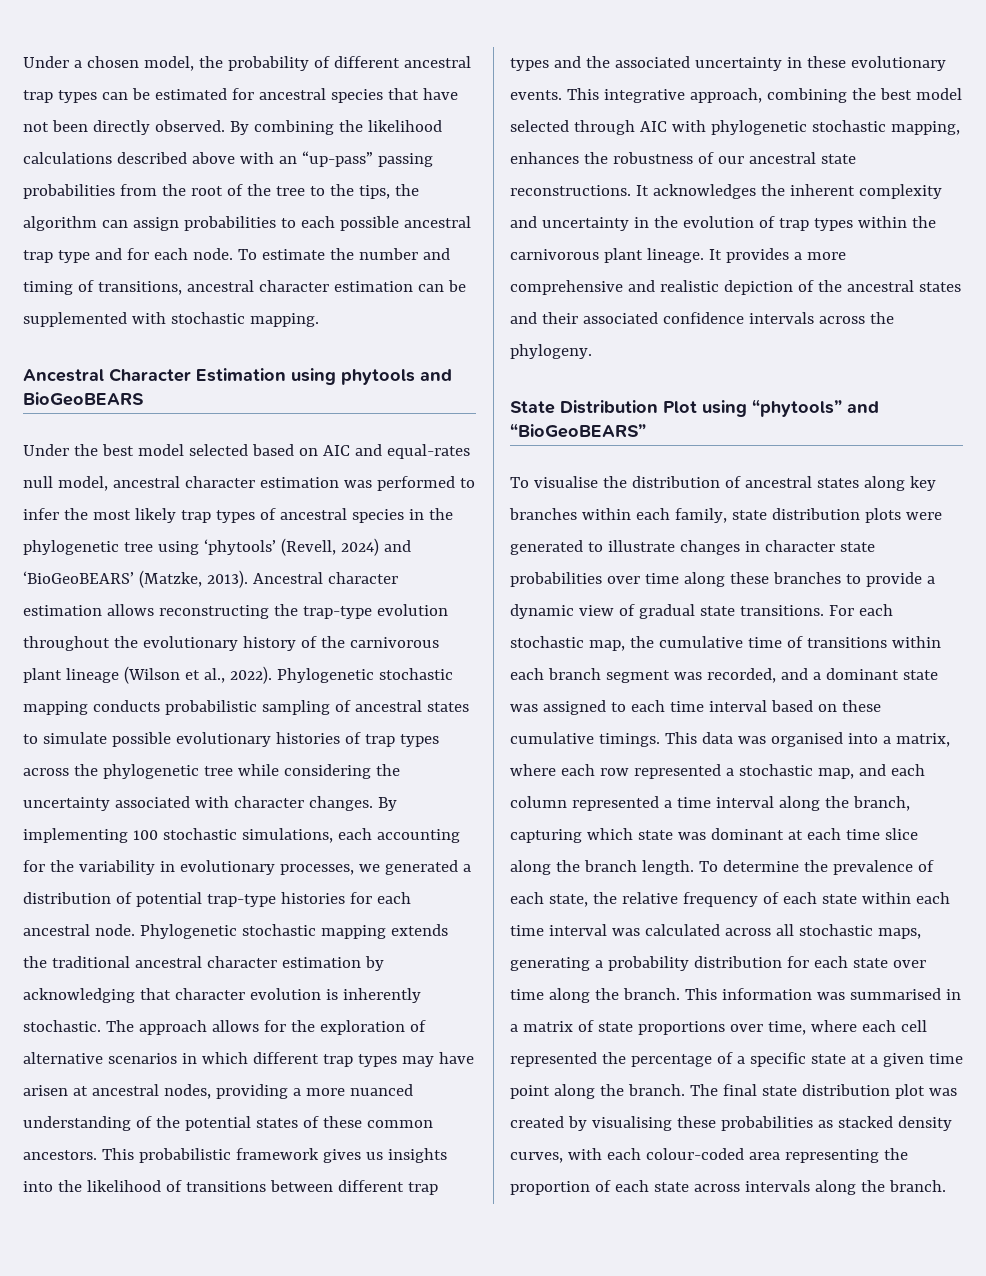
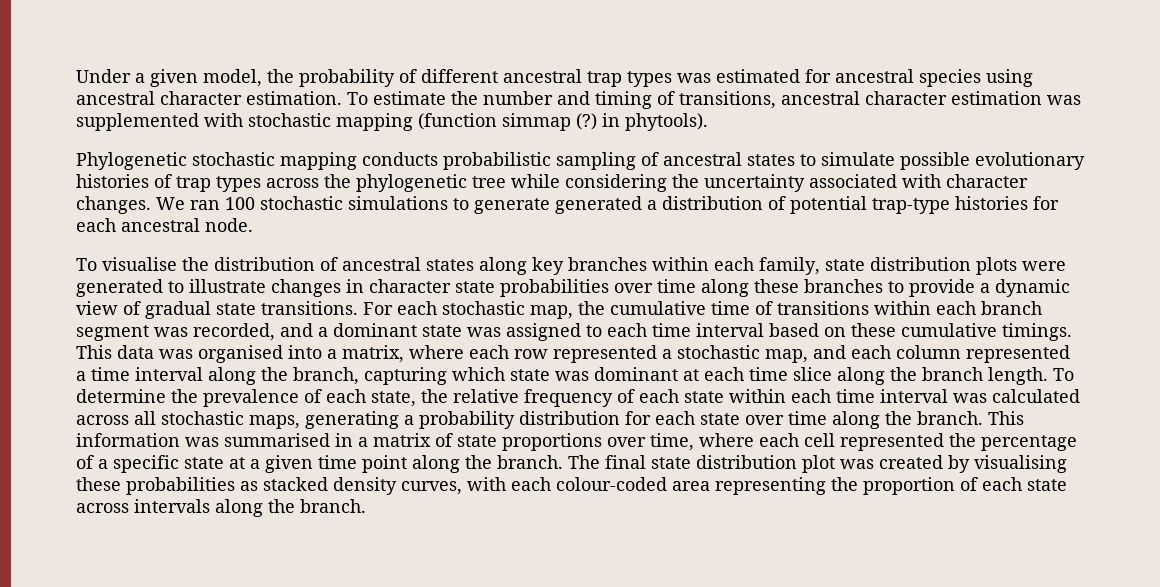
[86,56,139,68] chosen -> [150,69,198,87] given
[101,88,150,100] can be -> [677,73,711,83] was
[387,88,458,100] [23,120,442,135] [23,151,433,167] [23,184,419,199] [23,216,471,231] [23,248,233,263] that have not been directly observed. By combining the likelihood calculations described above with an “up-pass” passing probabilities from the root of the tree to the tips, the algorithm can assign probabilities to each possible ancestral trap type and for each node. -> [986,69,1033,87] [76,91,342,105] using ancestral character estimation.
[417,280,466,292] can be -> [1047,95,1081,105] was
[249,313,319,327] [23,368,452,385] [23,392,144,406] [23,444,470,459] [23,476,475,491] [23,508,453,523] [23,538,411,556] [23,570,398,588] [23,604,448,619] [23,636,439,651] [23,666,272,684] mapping. // Ancestral Character Estimation using phytools and BioGeoBEARS // Under the best model selected based on AIC and equal-rates null model, ancestral character estimation was performed to infer the most likely trap types of ancestral species in the phylogenetic tree using ‘phytools’ (Revell, 2024) and ‘BioGeoBEARS’ (Matzke, 2013). Ancestral character estimation allows reconstructing the trap-type evolution throughout the evolutionary history of the carnivorous plant lineage (Wilson et al., 2022). -> [336,113,708,131] mapping (function simmap (?) in phytools). //
[377,797,397,811] [23,828,460,843] [23,860,380,875] By implementing 100 stochastic simulations, each accounting for the variability in evolutionary processes, we -> [156,196,550,214] We ran 100 stochastic simulations to generate
[139,924,448,939] [23,956,384,971] [23,988,421,1003] [23,1020,426,1035] [23,1052,474,1067] [23,1084,413,1099] [23,1116,433,1131] [23,1148,447,1163] [23,1180,438,1195] [510,56,946,71] [510,88,962,103] [510,120,960,135] [510,152,856,164] [510,184,942,199] [510,216,936,231] [510,248,846,263] [510,280,961,295] [510,312,894,324] [510,344,592,359] [510,399,879,417] [510,423,646,438] Phylogenetic stochastic mapping extends the traditional ancestral character estimation by acknowledging that character evolution is inherently stochastic. The approach allows for the exploration of alternative scenarios in which different trap types may have arisen at ancestral nodes, providing a more nuanced understanding of the potential states of these common ancestors. This probabilistic framework gives us insights into the likelihood of transitions between different trap types and the associated uncertainty in these evolutionary events. This integrative approach, combining the best model selected through AIC with phylogenetic stochastic mapping, enhances the robustness of our ancestral state reconstructions. It acknowledges the inherent complexity and uncertainty in the evolution of trap types within the carnivorous plant lineage. It provides a more comprehensive and realistic depiction of the ancestral states and their associated confidence intervals across the phylogeny. // State Distribution Plot using “phytools” and “BioGeoBEARS” -> (253, 225) none

